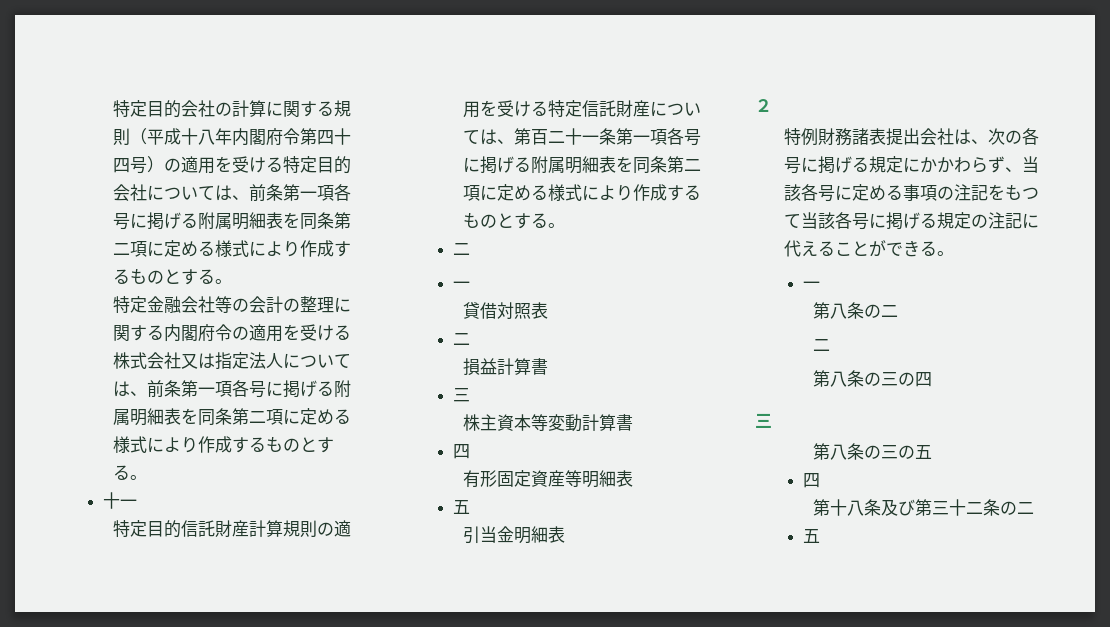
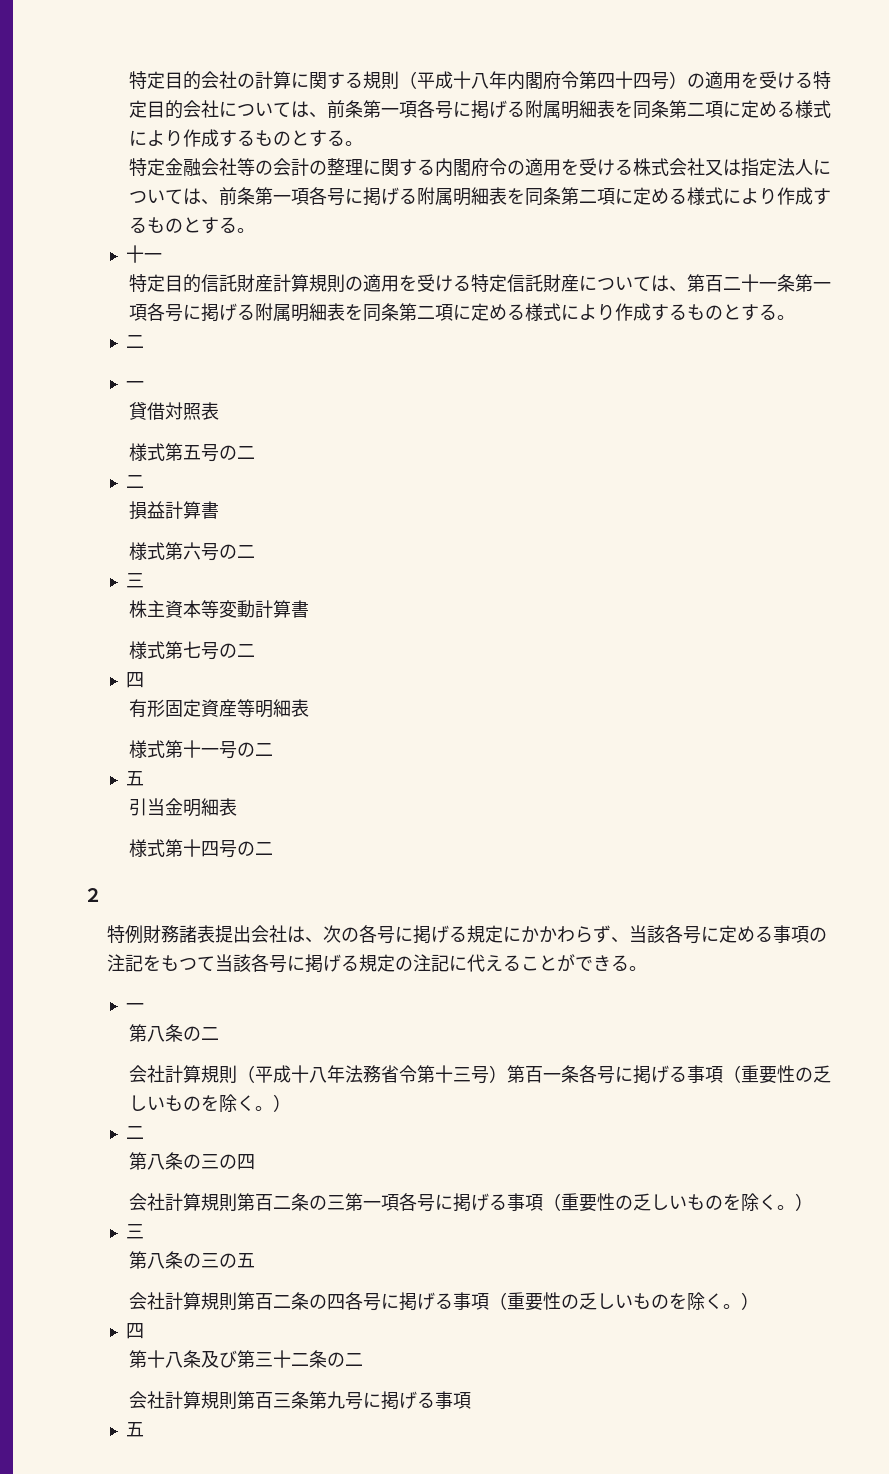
(549, 310) none -> [129,443,256,462] // 様式第五号の二
(549, 366) none -> [129,542,256,561] // 様式第六号の二
(634, 422) none -> [129,641,256,660] // 様式第七号の二
(634, 478) none -> [129,740,274,759] // 様式第十一号の二
(566, 534) none -> [129,839,274,858] // 様式第十四号の二
[813,339,831,351] [813,370,933,387] [755,413,772,428] [813,443,933,460] 二 // 第八条の三の四 // 三 // 第八条の三の五 -> [129,1065,832,1084] [129,1094,292,1112] [126,1126,145,1139] [129,1152,256,1170] [129,1193,814,1212] [126,1224,145,1239] [129,1251,256,1269] [129,1292,760,1311] 会社計算規則（平成十八年法務省令第十三号）第百一条各号に掲げる事項（重要性の乏しいものを除く。） // 二 // 第八条の三の四 // 会社計算規則第百二条の三第一項各号に掲げる事項（重要性の乏しいものを除く。） // 三 // 第八条の三の五 // 会社計算規則第百二条の四各号に掲げる事項（重要性の乏しいものを除く。）
(1035, 508) none -> [129,1391,472,1410] // 会社計算規則第百三条第九号に掲げる事項

